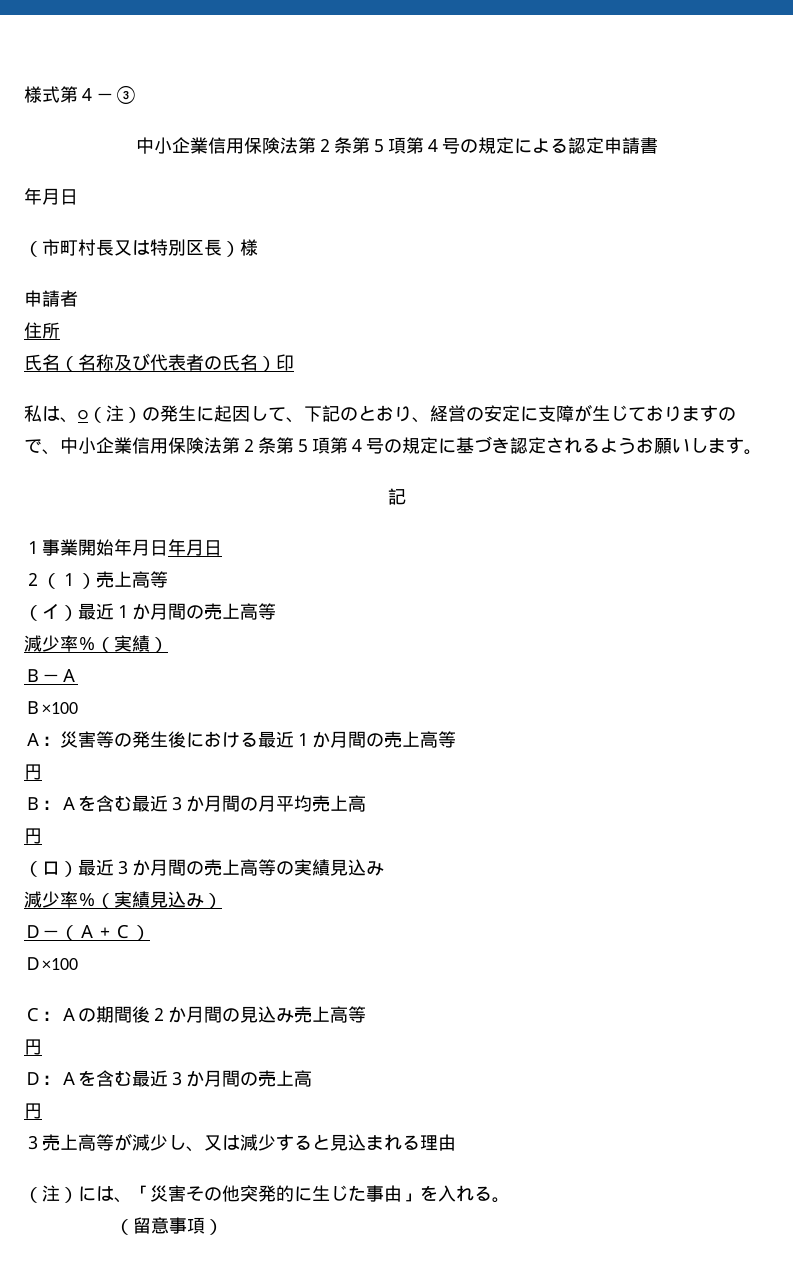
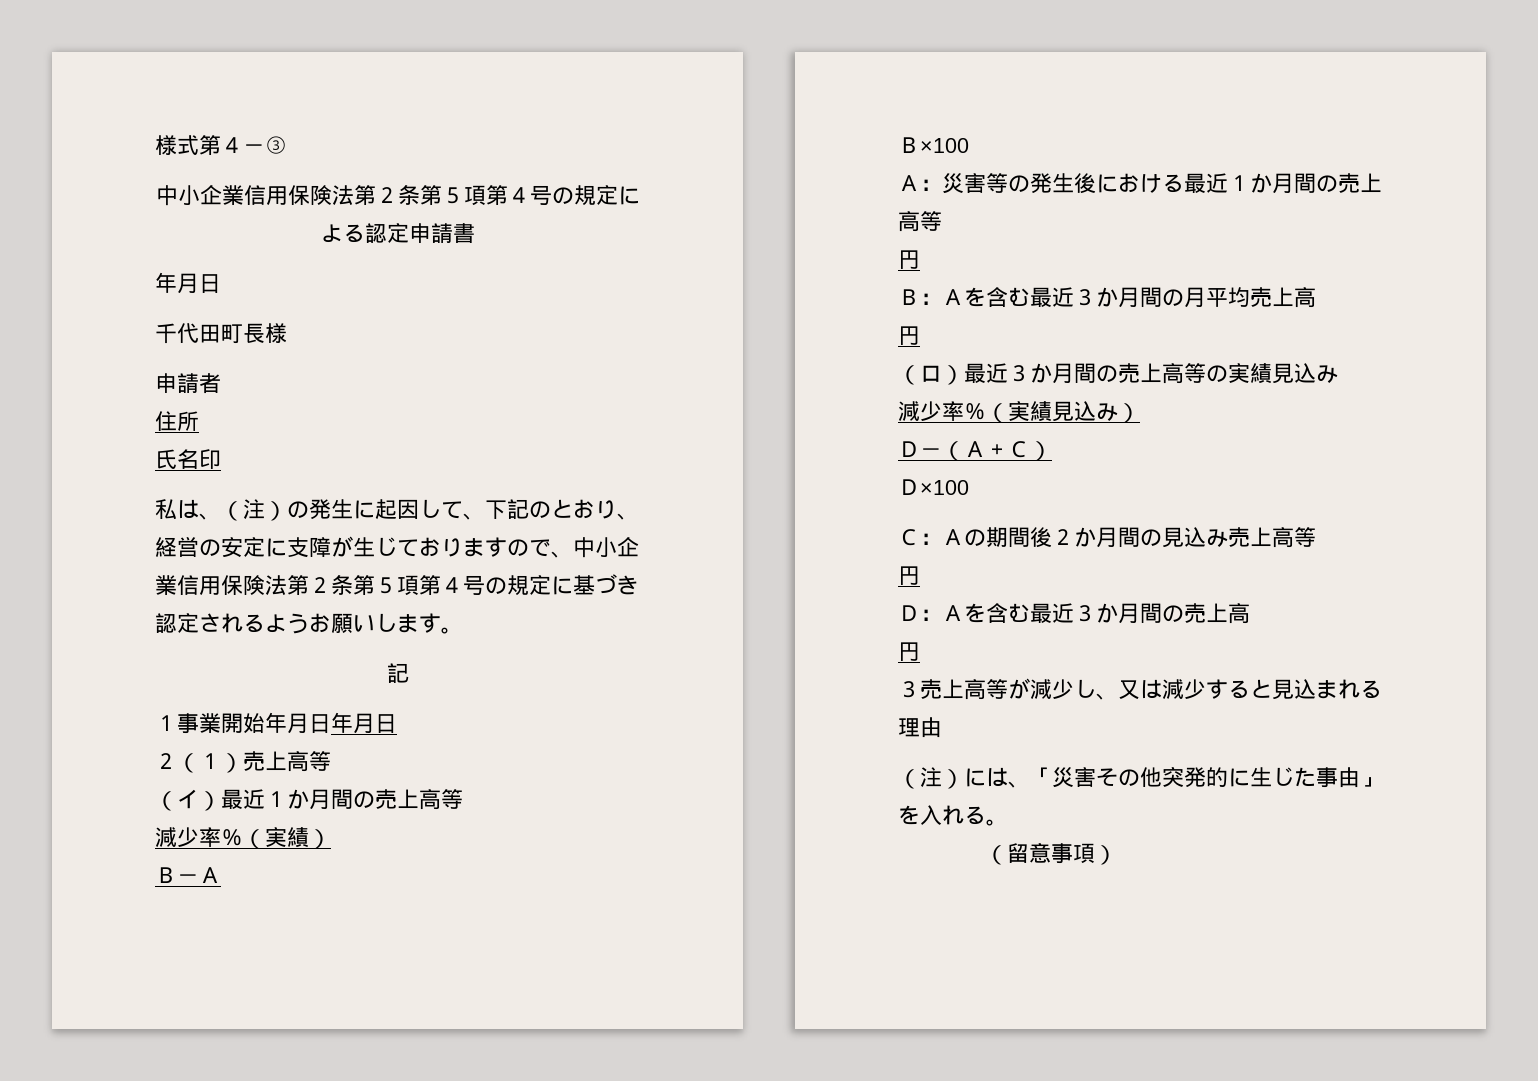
[24,239,258,257] [24,290,78,307] [24,322,60,339] [24,353,276,372] （市町村長又は特別区長）様 // 申請者 // 住所 // 氏名（名称及び代表者の氏名） -> [155,323,287,344] [155,373,221,394] [155,411,199,431] [155,449,199,469] 千代田町長様 // 申請者 // 住所 // 氏名
[78,409,88,420] ○ -> (221, 516) none

